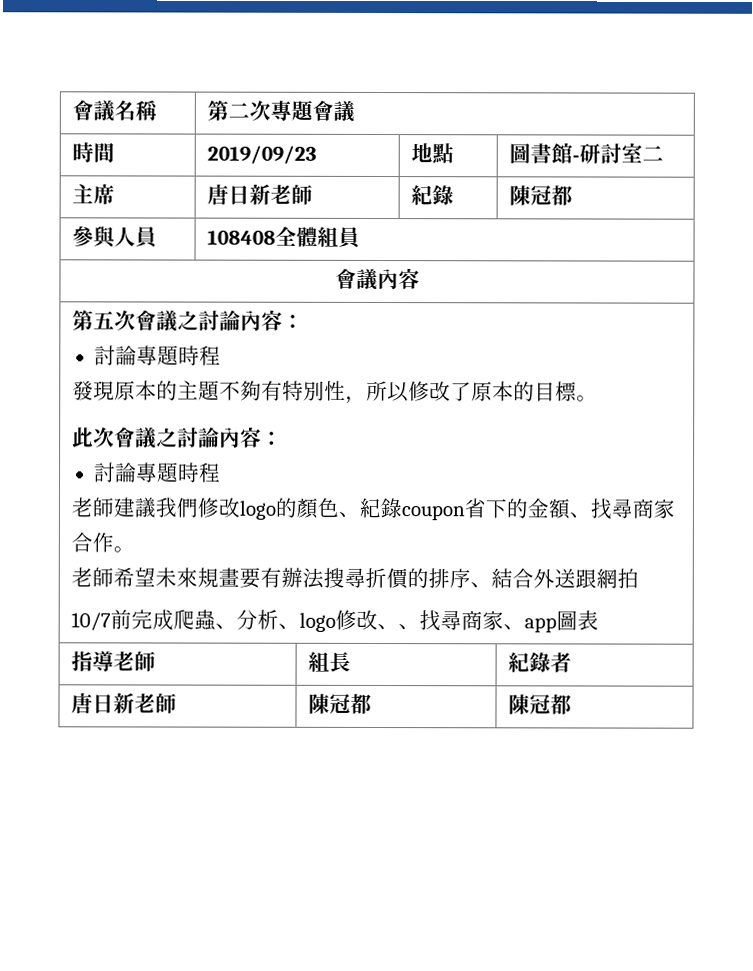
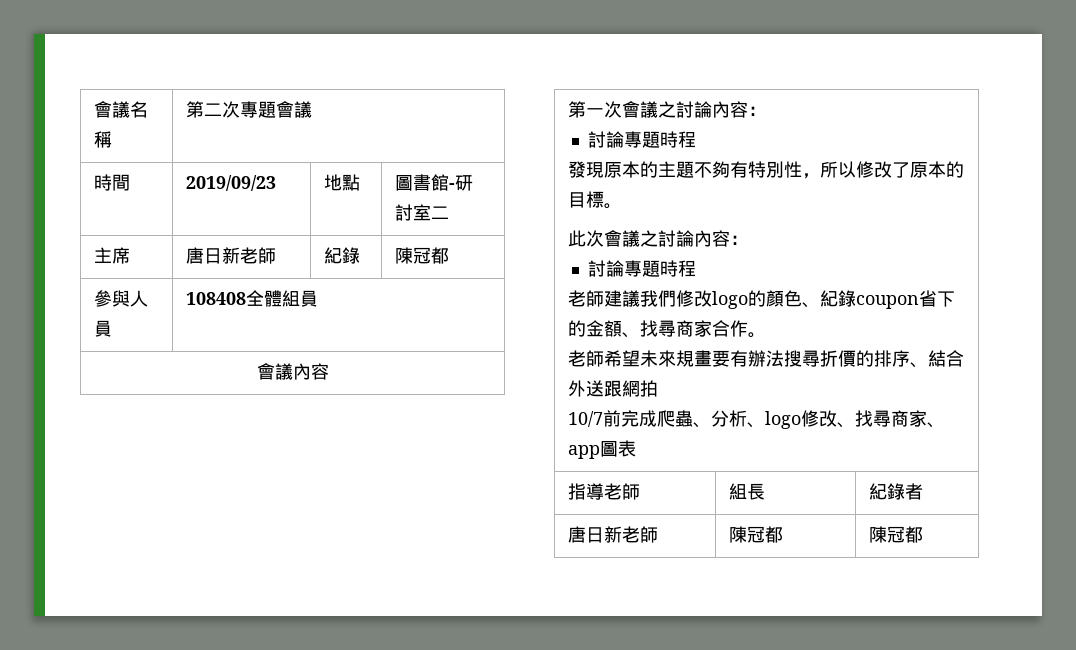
[92,311,115,330] 五 -> [586,108,605,116] 一
[397,624,420,631] 、 -> (856, 425) none

